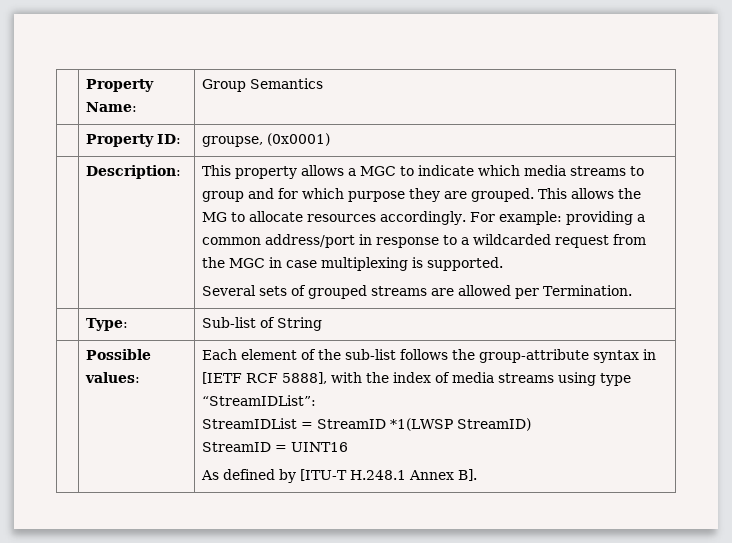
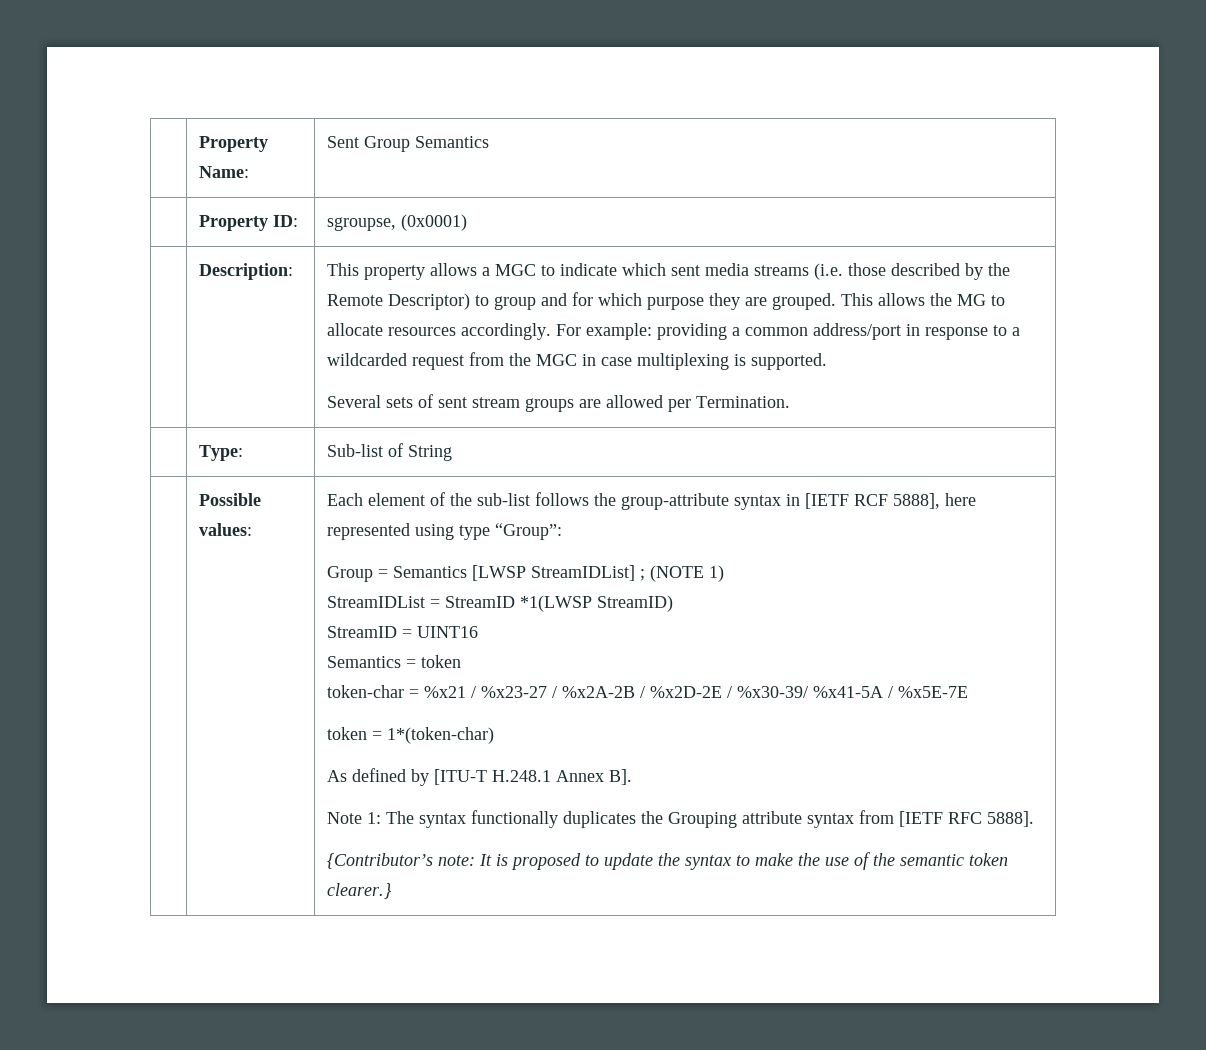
(137, 107) none -> [327,136,360,148] Sent
[201,136,263,147] groupse, -> [327,217,397,231] sgroupse,
[523,165,626,176] media streams -> [671,263,1011,280] [327,293,471,310] sent media streams (i.e. those described by the Remote Descriptor)
[307,285,427,299] grouped streams -> [438,397,575,412] sent stream groups
[330,372,631,386] [201,395,316,406] with the index of media streams using type “StreamIDList”: -> [945,493,977,506] [327,523,563,540] [327,565,725,582] here represented using type “Group”: // Group = Semantics [LWSP StreamIDList] ; (NOTE 1)
(348, 447) none -> [327,655,462,668] [327,685,969,698] [327,727,495,744] // Semantics = token // token-char = %x21 / %x23-27 / %x2A-2B / %x2D-2E / %x30-39/ %x41-5A / %x5E-7E // token = 1*(token-char)
(477, 475) none -> [327,810,1035,828] [327,852,1009,870] [327,883,393,899] // Note 1: The syntax functionally duplicates the Grouping attribute syntax from [IETF RFC 5888]. // {Contributor’s note: It is proposed to update the syntax to make the use of the semantic token clearer.}

